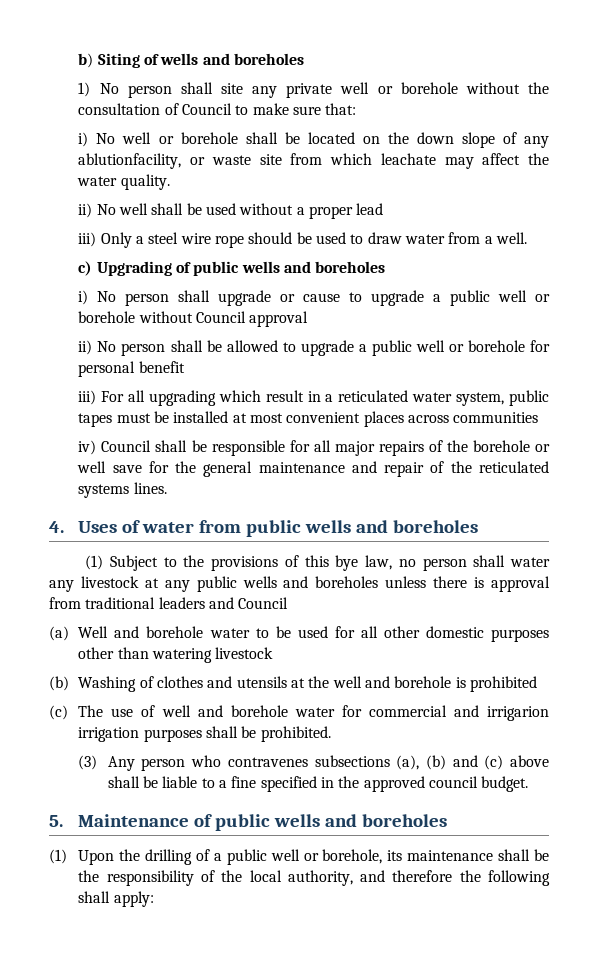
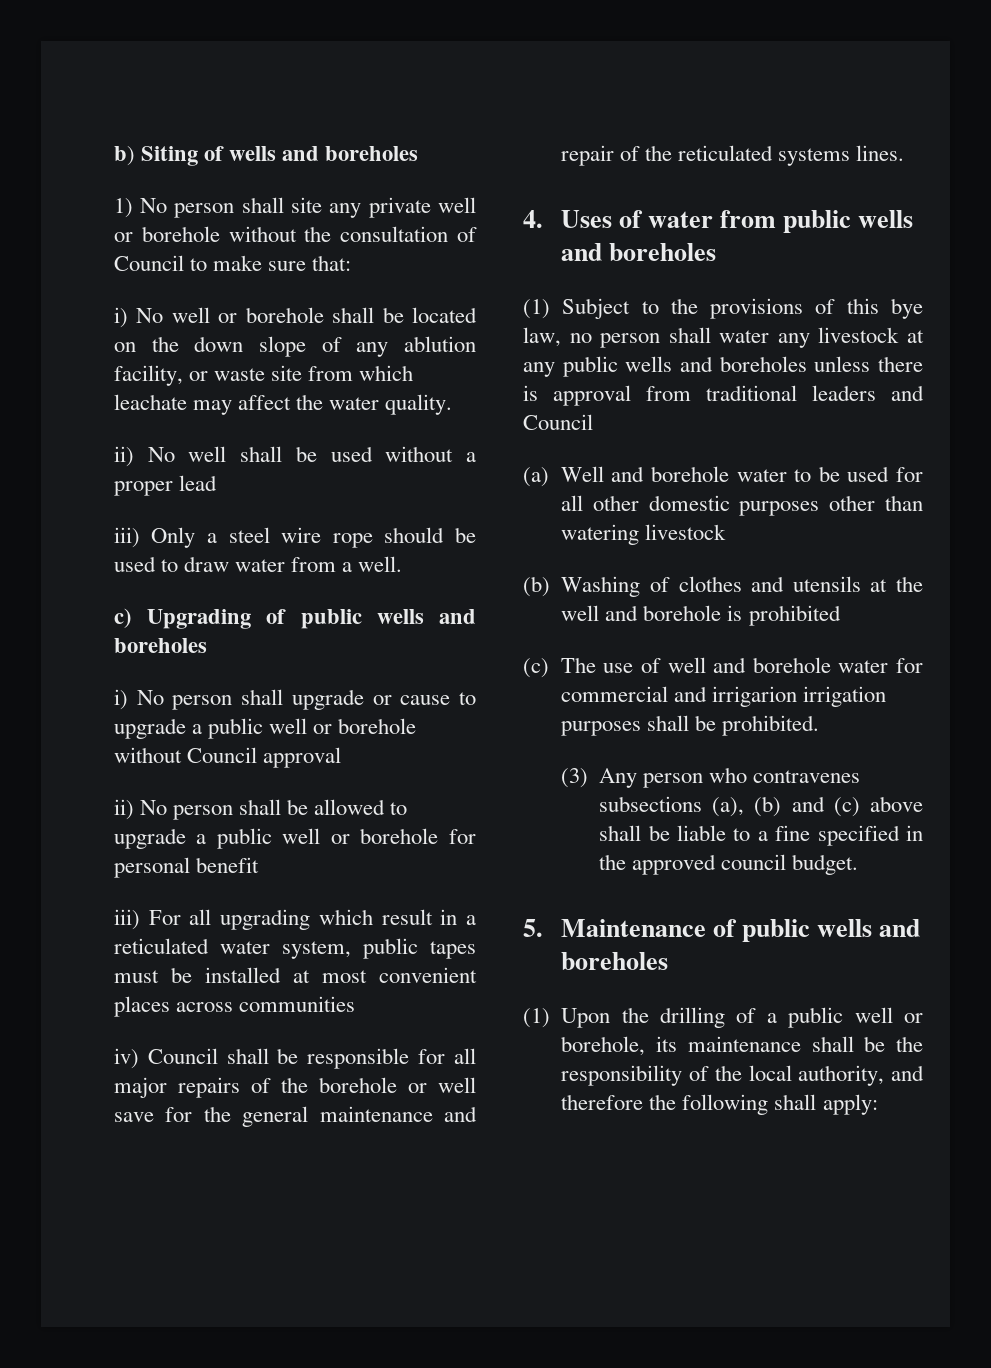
[78,153,182,169] ablutionfacility, -> [404,336,476,352] [113,365,183,386] ablution facility,

